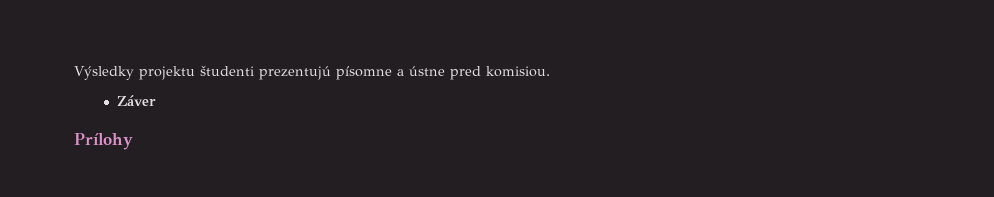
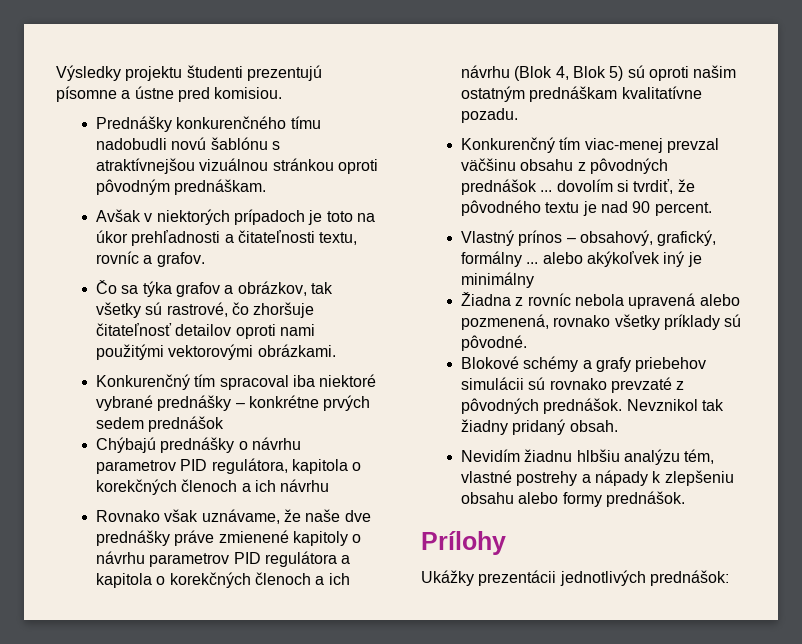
[116,95,156,106] [74,133,133,150] Záver // Prílohy -> [96,116,321,132] [96,137,280,150] [96,158,378,174] [96,179,267,195] [96,209,375,225] [96,230,358,246] [96,251,205,267] [96,280,333,297] [96,302,315,318] [96,323,315,339] [96,344,336,360] [96,374,377,390] [96,395,371,411] [96,416,225,432] [96,437,301,453] [96,458,362,474] [96,479,330,495] [96,509,371,524] [96,530,362,546] [96,551,351,567] [96,572,350,588] [461,65,737,81] [461,86,702,102] [461,108,519,123] [461,137,719,153] [461,158,668,174] [461,179,695,195] [461,200,712,216] [461,230,717,246] [461,251,702,267] [461,272,535,288] [461,292,740,309] [461,314,742,330] [461,335,528,351] [461,356,707,372] [461,377,685,393] [461,398,724,414] [461,419,618,435] [461,449,715,465] [461,470,734,486] [461,491,685,507] [421,531,506,555] [421,570,729,586] Prednášky konkurenčného tímu nadobudli novú šablónu s atraktívnejšou vizuálnou stránkou oproti pôvodným prednáškam. // Avšak v niektorých prípadoch je toto na úkor prehľadnosti a čitateľnosti textu, rovníc a grafov. // Čo sa týka grafov a obrázkov, tak všetky sú rastrové, čo zhoršuje čitateľnosť detailov oproti nami použitými vektorovými obrázkami. // Konkurenčný tím spracoval iba niektoré vybrané prednášky – konkrétne prvých sedem prednášok // Chýbajú prednášky o návrhu parametrov PID regulátora, kapitola o korekčných členoch a ich návrhu // Rovnako však uznávame, že naše dve prednášky práve zmienené kapitoly o návrhu parametrov PID regulátora a kapitola o korekčných členoch a ich návrhu (Blok 4, Blok 5) sú oproti našim ostatným prednáškam kvalitatívne pozadu. // Konkurenčný tím viac-menej prevzal väčšinu obsahu z pôvodných prednášok ... dovolím si tvrdiť, že pôvodného textu je nad 90 percent. // Vlastný prínos – obsahový, grafický, formálny ... alebo akýkoľvek iný je minimálny // Žiadna z rovníc nebola upravená alebo pozmenená, rovnako všetky príklady sú pôvodné. // Blokové schémy a grafy priebehov simulácii sú rovnako prevzaté z pôvodných prednášok. Nevznikol tak žiadny pridaný obsah. // Nevidím žiadnu hlbšiu analýzu tém, vlastné postrehy a nápady k zlepšeniu obsahu alebo formy prednášok. // Prílohy // Ukážky prezentácii jednotlivých prednášok:

